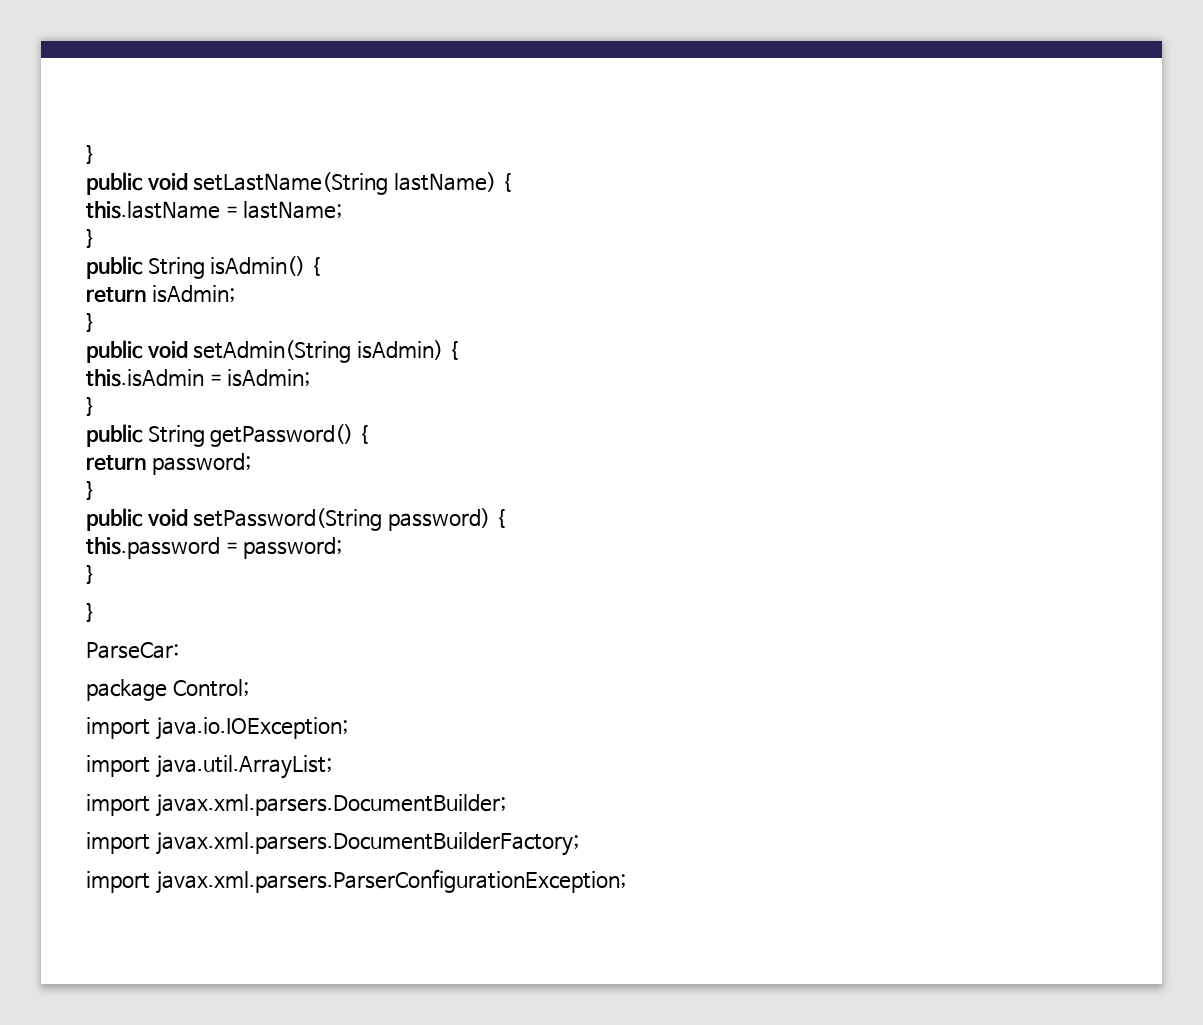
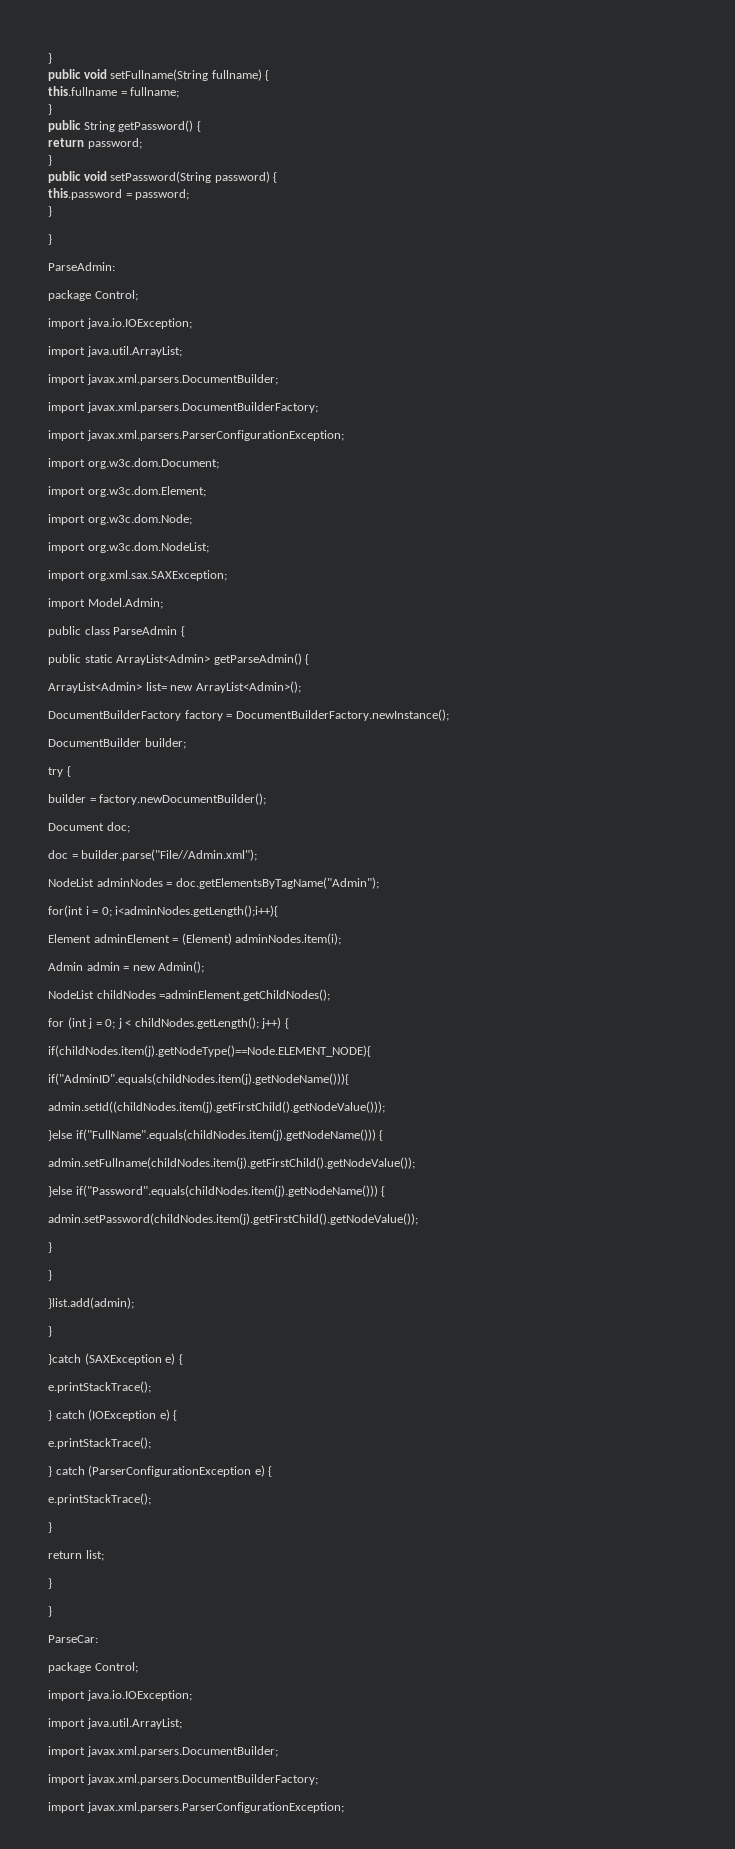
[86,145,95,164] [86,172,511,195] [86,201,343,219] [86,229,95,248] [86,256,321,279] [86,285,235,303] [86,313,95,332] [86,340,458,363] [86,369,311,387] } // public void setLastName(String lastName) { // this.lastName = lastName; // } // public String isAdmin() { // return isAdmin; // } // public void setAdmin(String isAdmin) { // this.isAdmin = isAdmin; -> [48,53,52,64] [48,69,270,81] [48,86,180,98] } // public void setFullname(String fullname) { // this.fullname = fullname;
(95, 612) none -> [48,262,115,271] [48,290,138,301] [48,318,192,329] [48,346,182,357] [48,374,278,385] [48,402,318,413] [48,430,344,441] [48,458,219,469] [48,486,206,497] [48,514,192,525] [48,542,209,553] [48,570,227,581] [48,598,163,609] [48,626,185,637] [48,653,310,665] [48,681,301,693] [48,709,449,721] [48,738,186,749] [48,766,71,777] [48,793,267,805] [48,822,130,833] [48,849,258,861] [48,877,379,889] [48,905,279,917] [48,933,342,945] [48,961,205,973] [48,989,331,1001] [48,1017,289,1029] [48,1045,371,1057] [48,1073,349,1085] [48,1101,385,1113] [48,1129,384,1141] [48,1157,415,1169] [48,1185,386,1197] [48,1213,418,1225] [48,1242,52,1253] [48,1270,52,1281] [48,1297,134,1309] [48,1326,52,1337] [48,1353,183,1365] [48,1381,151,1393] [48,1409,178,1421] [48,1437,151,1449] [48,1465,273,1477] [48,1493,151,1505] [48,1522,52,1533] [48,1550,104,1561] [48,1578,52,1589] [48,1606,52,1617] // ParseAdmin: // package Control; // import java.io.IOException; // import java.util.ArrayList; // import javax.xml.parsers.DocumentBuilder; // import javax.xml.parsers.DocumentBuilderFactory; // import javax.xml.parsers.ParserConfigurationException; // import org.w3c.dom.Document; // import org.w3c.dom.Element; // import org.w3c.dom.Node; // import org.w3c.dom.NodeList; // import org.xml.sax.SAXException; // import Model.Admin; // public class ParseAdmin { // public static ArrayList<Admin> getParseAdmin() { // ArrayList<Admin> list= new ArrayList<Admin>(); // DocumentBuilderFactory factory = DocumentBuilderFactory.newInstance(); // DocumentBuilder builder; // try { // builder = factory.newDocumentBuilder(); // Document doc; // doc = builder.parse("File//Admin.xml"); // NodeList adminNodes = doc.getElementsByTagName("Admin"); // for(int i = 0; i<adminNodes.getLength();i++){ // Element adminElement = (Element) adminNodes.item(i); // Admin admin = new Admin(); // NodeList childNodes =adminElement.getChildNodes(); // for (int j = 0; j < childNodes.getLength(); j++) { // if(childNodes.item(j).getNodeType()==Node.ELEMENT_NODE){ // if("AdminID".equals(childNodes.item(j).getNodeName())){ // admin.setId((childNodes.item(j).getFirstChild().getNodeValue())); // }else if("FullName".equals(childNodes.item(j).getNodeName())) { // admin.setFullname(childNodes.item(j).getFirstChild().getNodeValue()); // }else if("Password".equals(childNodes.item(j).getNodeName())) { // admin.setPassword(childNodes.item(j).getFirstChild().getNodeValue()); // } // } // }list.add(admin); // } // }catch (SAXException e) { // e.printStackTrace(); // } catch (IOException e) { // e.printStackTrace(); // } catch (ParserConfigurationException e) { // e.printStackTrace(); // } // return list; // } // }

